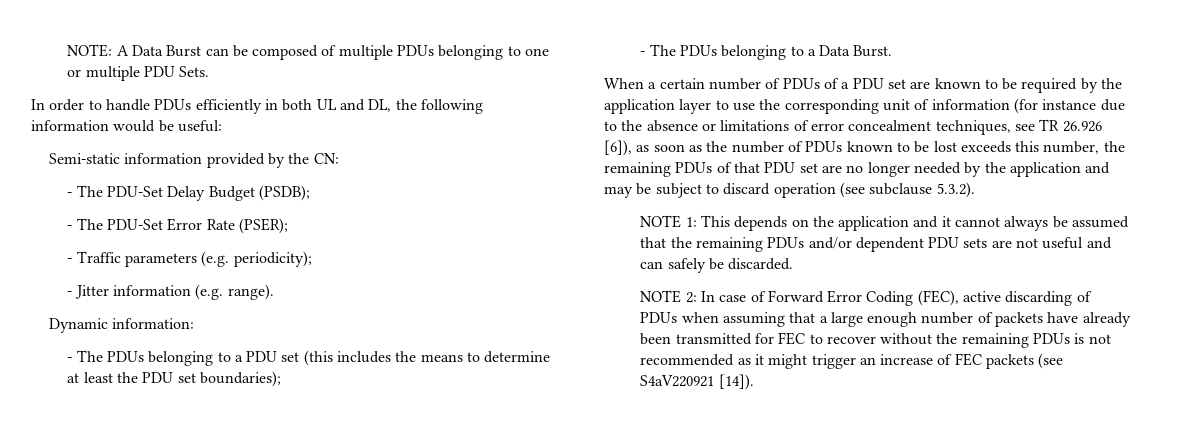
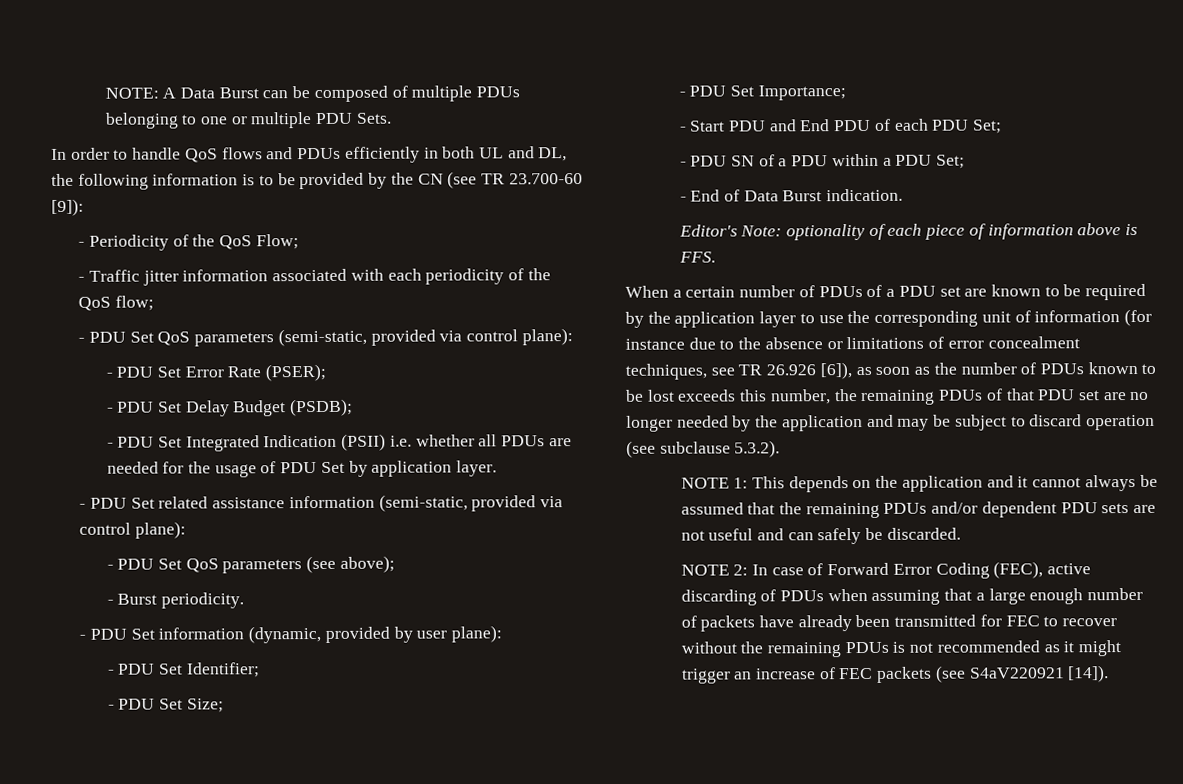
(150, 105) none -> [184,147,294,163] QoS flows and
[113,120,222,132] [49,153,339,168] [67,185,310,201] [67,218,288,234] [67,251,312,267] [67,284,274,300] [49,318,195,333] [67,350,551,366] [67,371,281,387] [640,44,893,60] would be useful: // Semi-static information provided by the CN: // - The PDU-Set Delay Budget (PSDB); // - The PDU-Set Error Rate (PSER); // - Traffic parameters (e.g. periodicity); // - Jitter information (e.g. range). // Dynamic information: // - The PDUs belonging to a PDU set (this includes the means to determine at least the PDU set boundaries); // - The PDUs belonging to a Data Burst. -> [242,171,583,190] [51,198,84,216] [78,234,299,251] [78,268,551,286] [78,295,155,311] [78,328,573,347] [105,363,327,382] [106,398,354,417] [106,433,572,452] [106,460,498,478] [79,494,564,512] [79,521,187,539] [106,555,395,574] [106,592,245,609] [79,625,503,644] [107,662,260,678] [107,698,224,713] [678,85,846,101] [679,118,1003,134] [679,153,966,169] [679,188,904,202] [678,223,1139,241] [678,251,716,263] is to be provided by the CN (see TR 23.700-60 [9]): // - Periodicity of the QoS Flow; // - Traffic jitter information associated with each periodicity of the QoS flow; // - PDU Set QoS parameters (semi-static, provided via control plane): // - PDU Set Error Rate (PSER); // - PDU Set Delay Budget (PSDB); // - PDU Set Integrated Indication (PSII) i.e. whether all PDUs are needed for the usage of PDU Set by application layer. // - PDU Set related assistance information (semi-static, provided via control plane): // - PDU Set QoS parameters (see above); // - Burst periodicity. // - PDU Set information (dynamic, provided by user plane): // - PDU Set Identifier; // - PDU Set Size; // - PDU Set Importance; // - Start PDU and End PDU of each PDU Set; // - PDU SN of a PDU within a PDU Set; // - End of Data Burst indication. // Editor's Note: optionality of each piece of information above is FFS.

